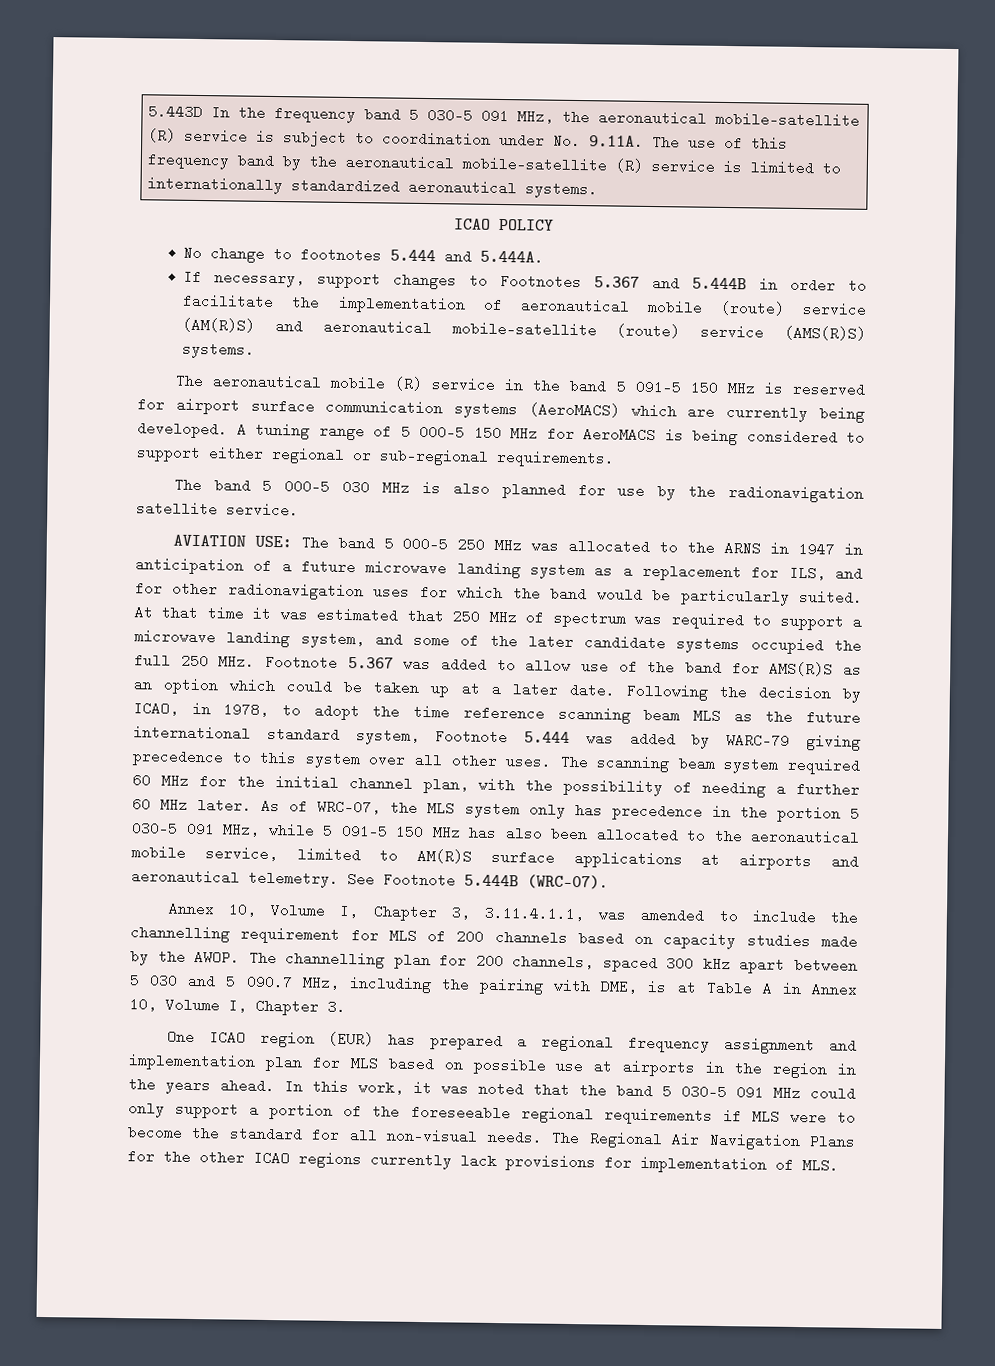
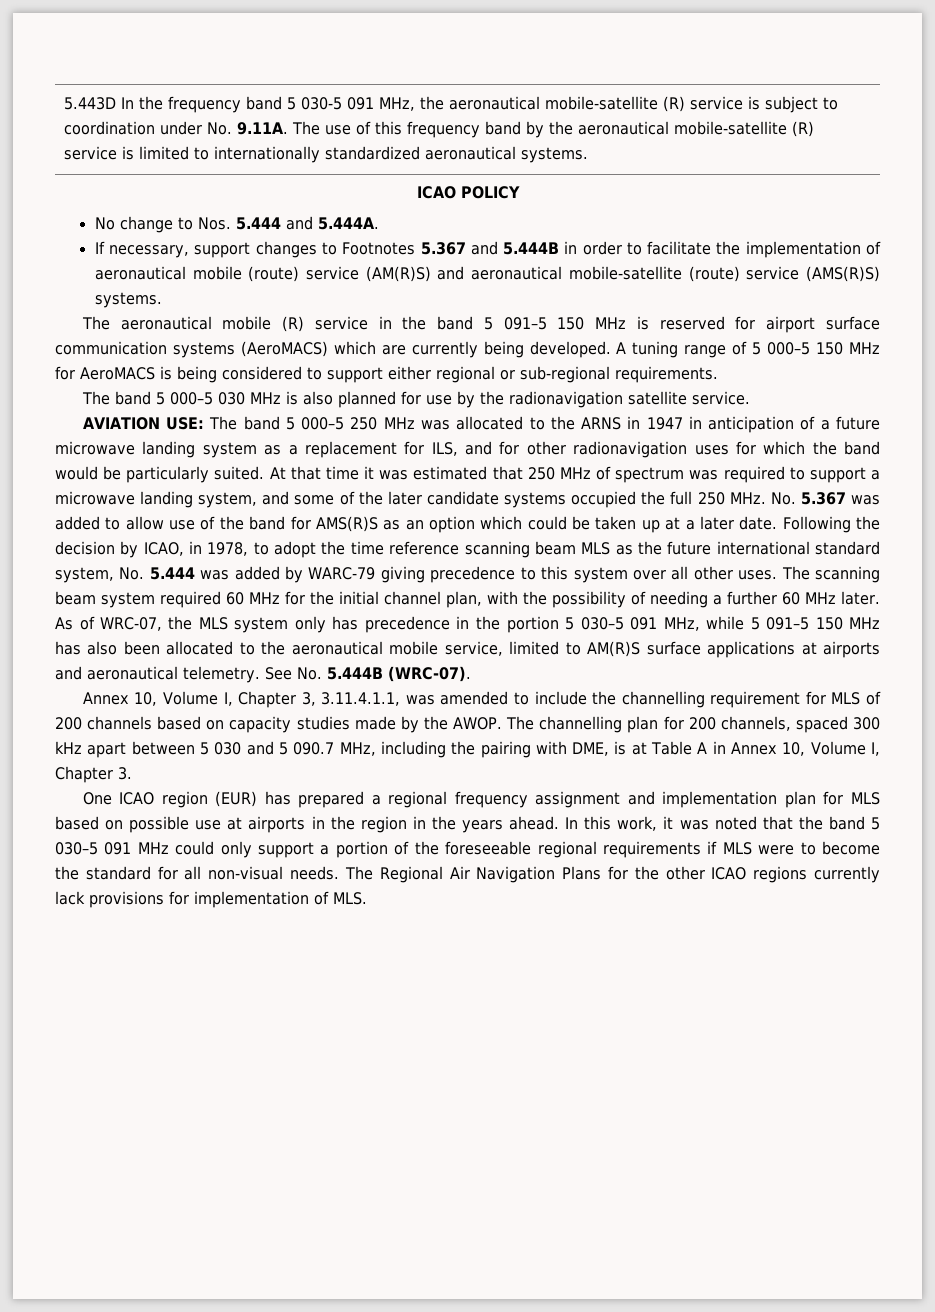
[300,247,383,263] footnotes -> [197,217,231,230] Nos.
[265,654,338,670] Footnote -> [770,492,796,505] No.
[435,729,509,745] Footnote -> [119,567,145,580] No.
[383,872,456,888] Footnote -> [296,667,322,680] No.

